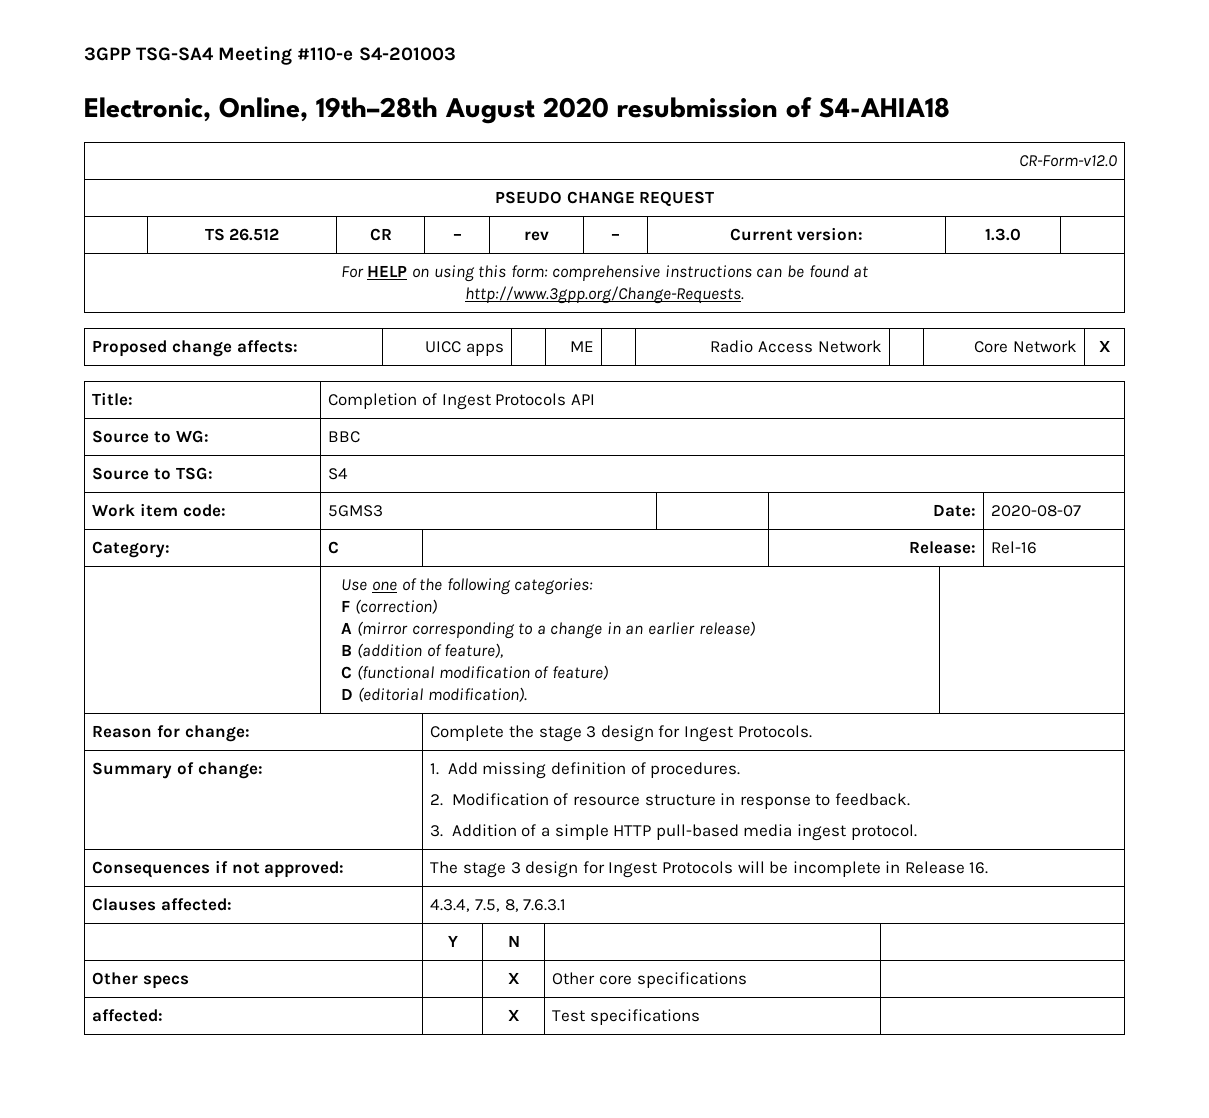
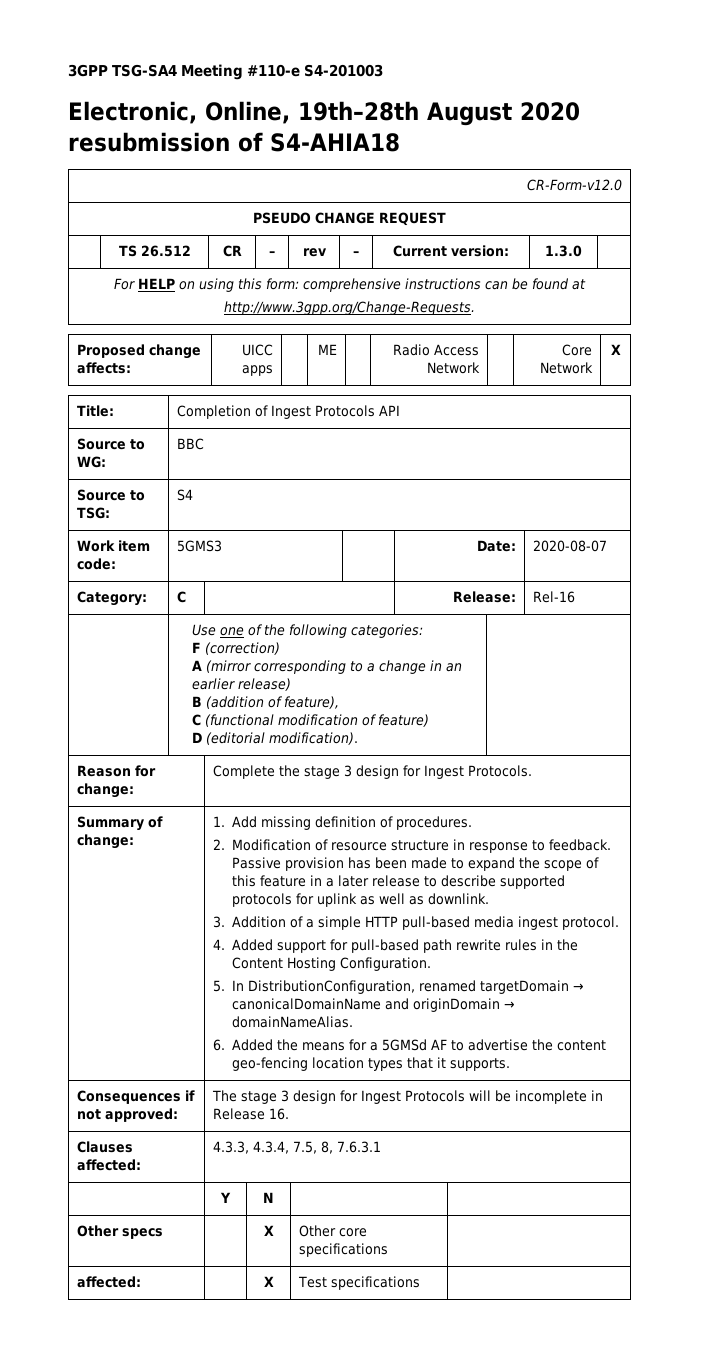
(911, 799) none -> [231,857,599,871] [231,875,565,889] [231,893,489,907] Passive provision has been made to expand the scope of this feature in a later release to describe supported protocols for uplink as well as downlink.
(917, 832) none -> [213,939,578,953] [231,957,431,971] [213,980,584,994] [231,998,515,1012] [231,1016,353,1028] [213,1039,606,1051] [231,1057,510,1071] // 4. Added support for pull-based path rewrite rules in the Content Hosting Configuration. // 5. In DistributionConfiguration, renamed targetDomain → canonicalDomainName and originDomain → domainNameAlias. // 6. Added the means for a 5GMSd AF to advertise the content geo-fencing location types that it supports.
(232, 904) none -> [213,1141,250,1154] 4.3.3,

